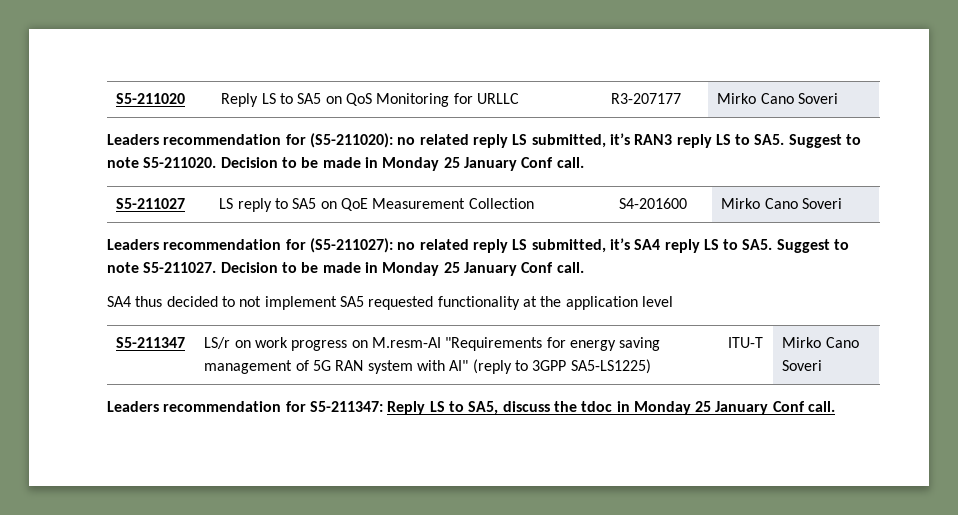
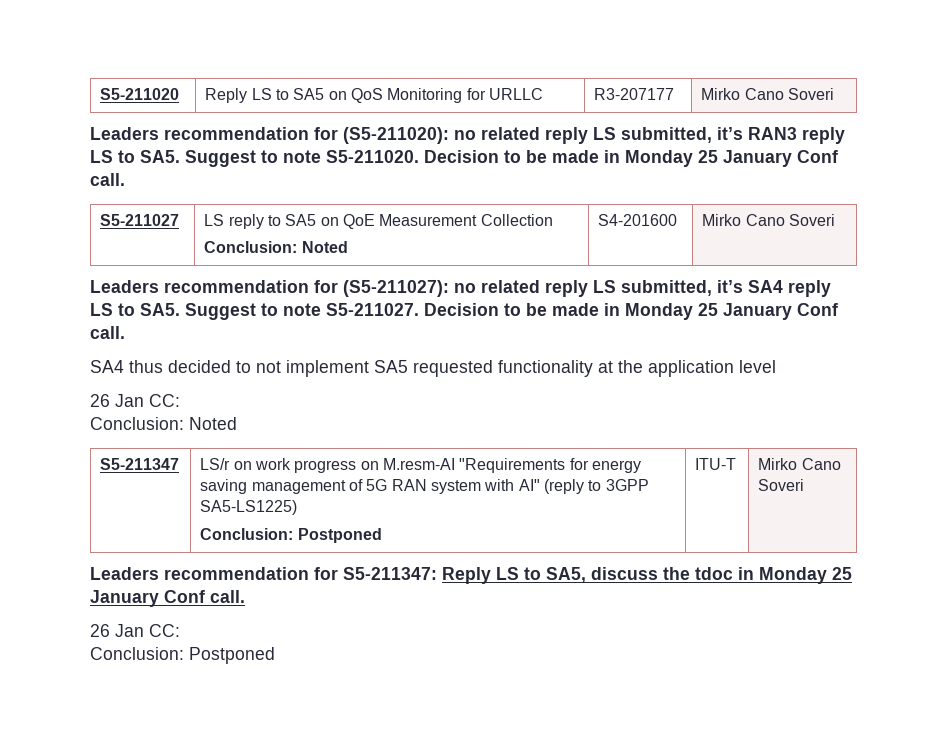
(534, 203) none -> [204,241,348,253] // Conclusion: Noted
(673, 301) none -> [90,394,180,407] [90,417,237,430] // 26 Jan CC: // Conclusion: Noted
(651, 366) none -> [200,528,382,543] // Conclusion: Postponed
(836, 406) none -> [90,624,180,637] [90,647,275,664] // 26 Jan CC: // Conclusion: Postponed

